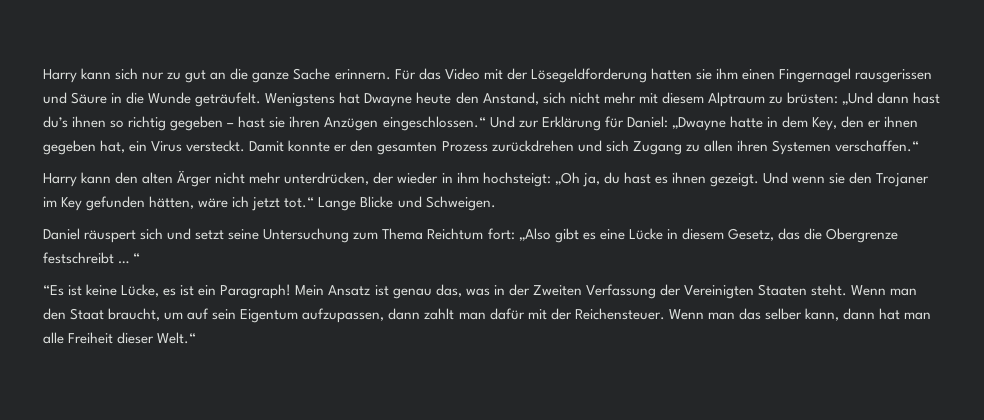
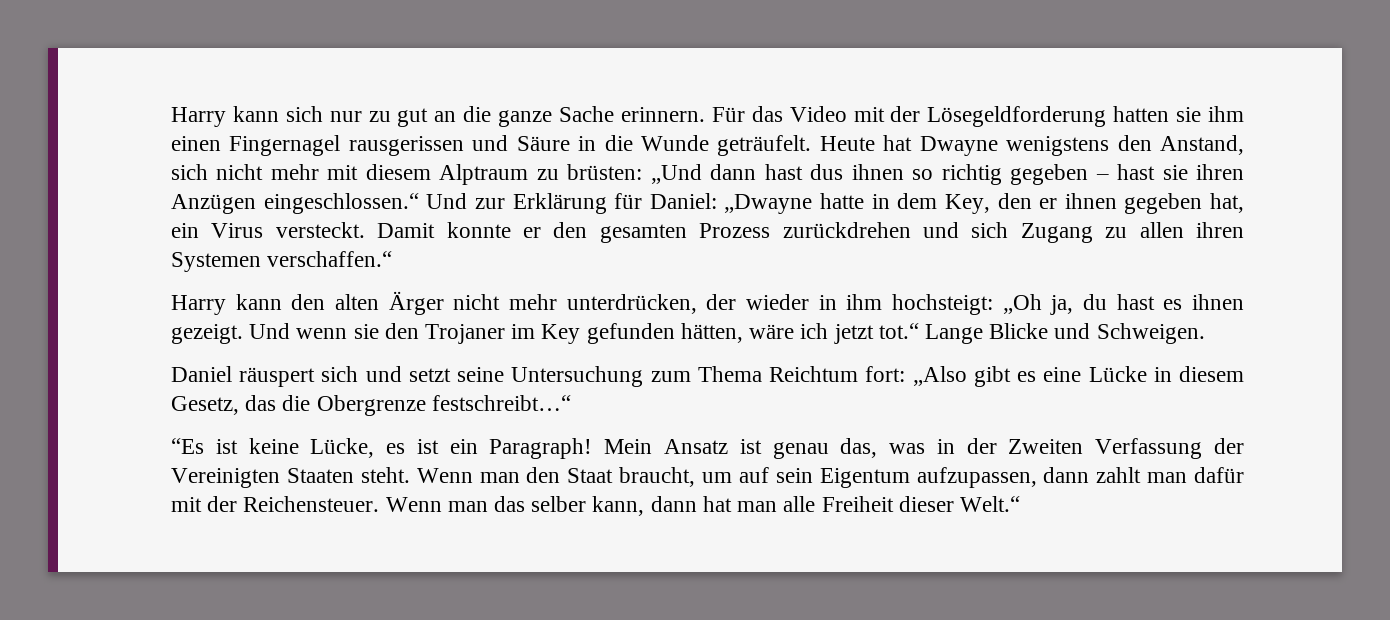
[265,93,336,107] Wenigstens -> [819,136,875,151] Heute
[416,92,452,104] heute -> [1006,136,1110,156] wenigstens
[43,116,68,128] du’s -> [810,164,844,180] dus
[43,252,141,264] festschreibt … “ -> [431,395,571,411] festschreibt…“

